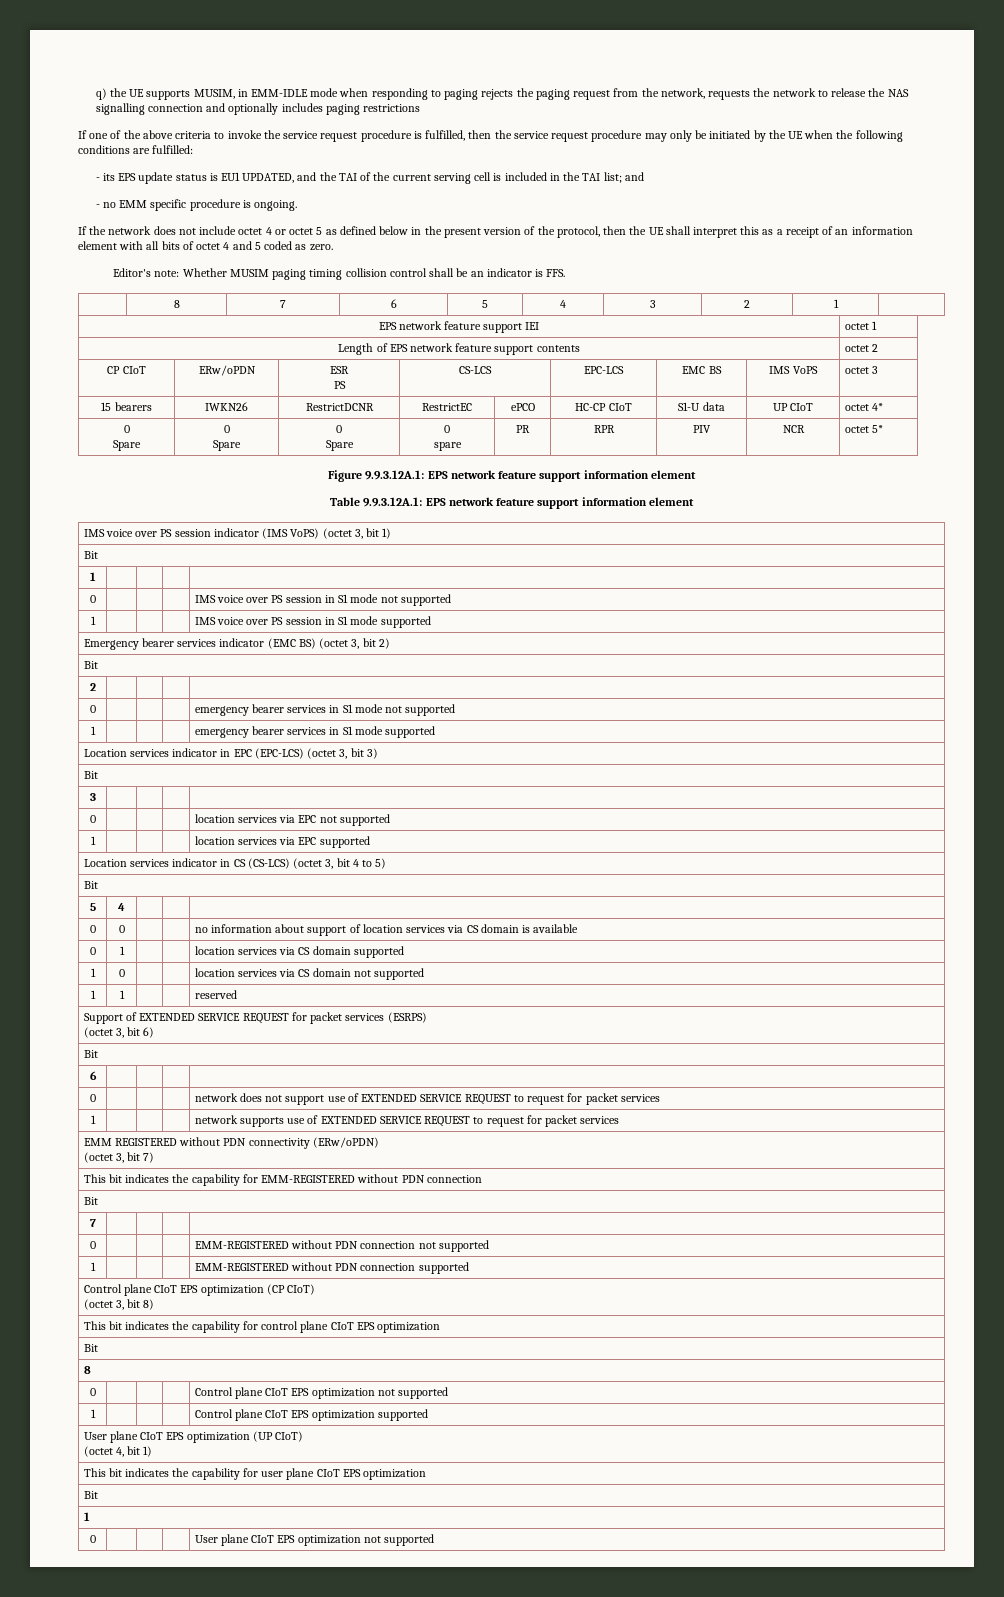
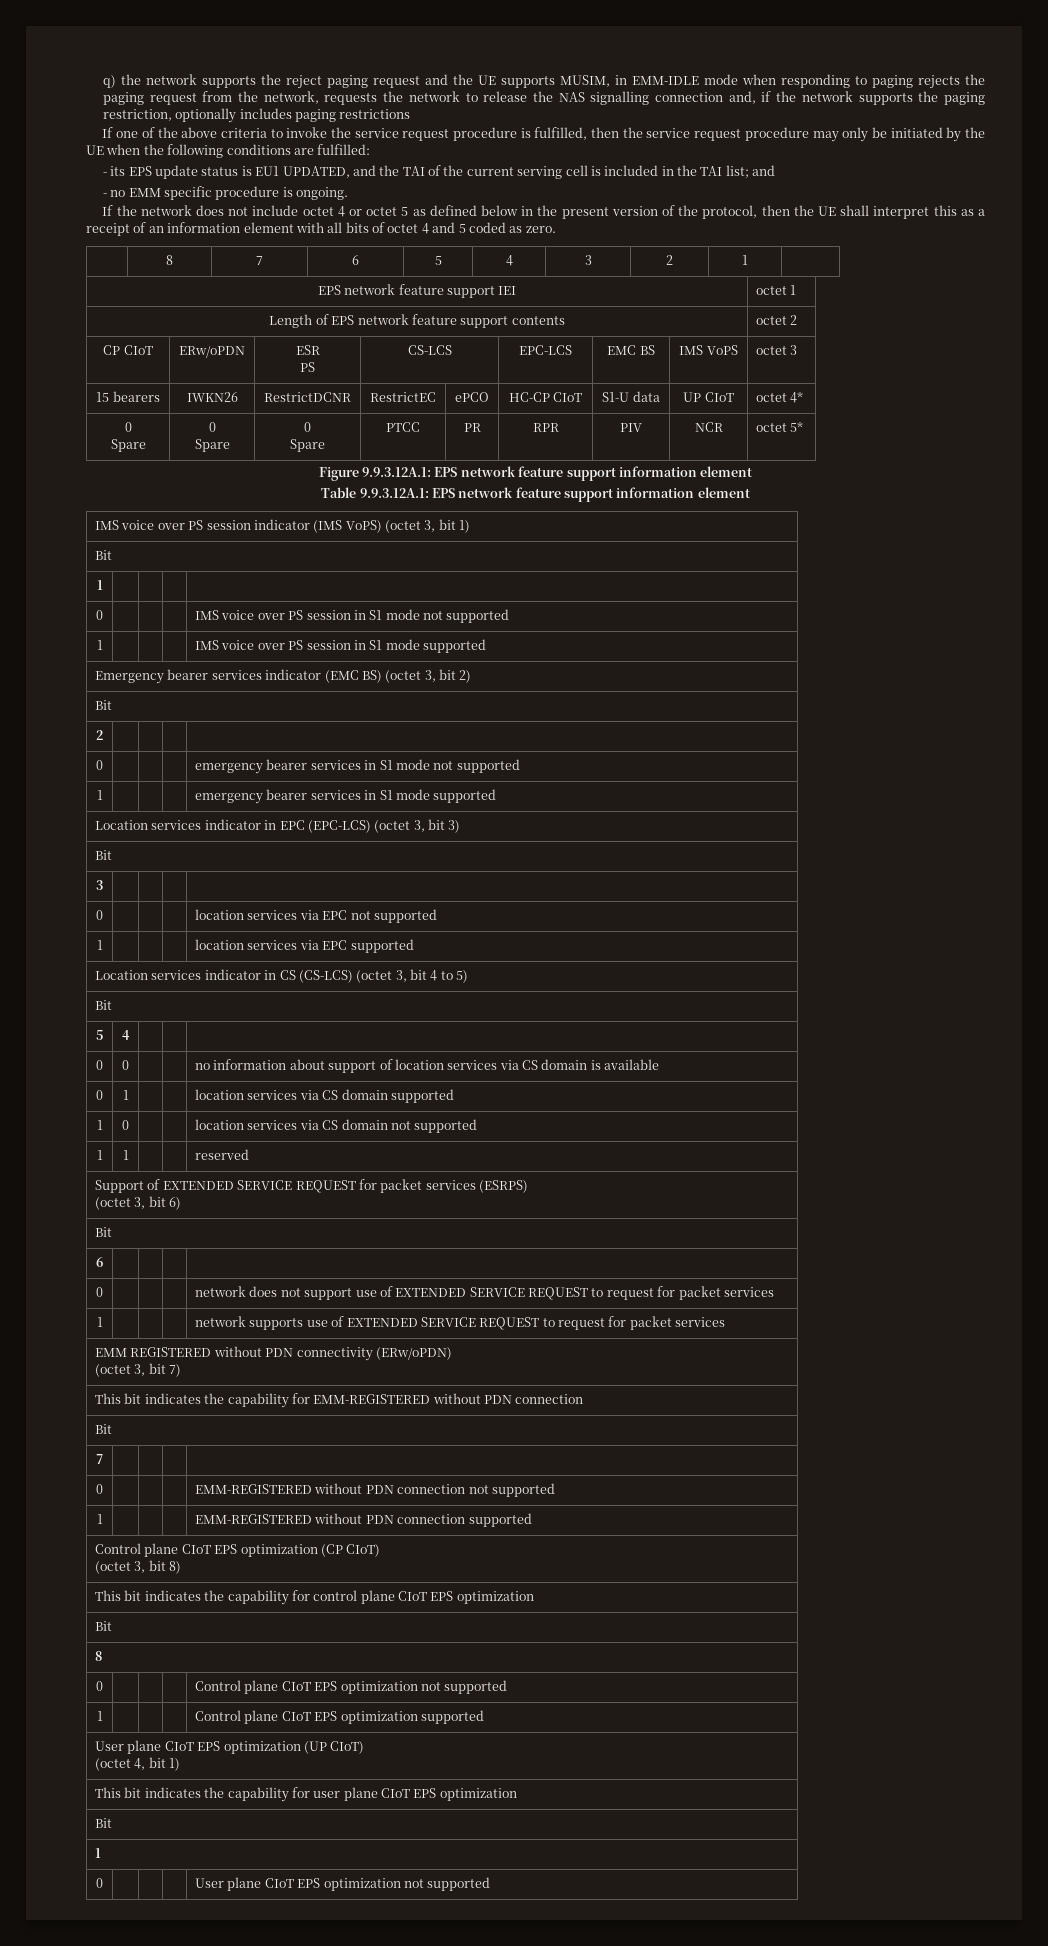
(127, 92) none -> [145,74,473,89] network supports the reject paging request and the
[206,103,226,112] and -> [728,91,986,105] [102,109,172,121] and, if the network supports the paging restriction,
[113,268,566,280] // Editor's note: Whether MUSIM paging timing collision control shall be an indicator is FFS. -> (556, 229) none
[444,425,450,433] [433,442,462,451] 0 // spare -> [386,422,420,432] PTCC

